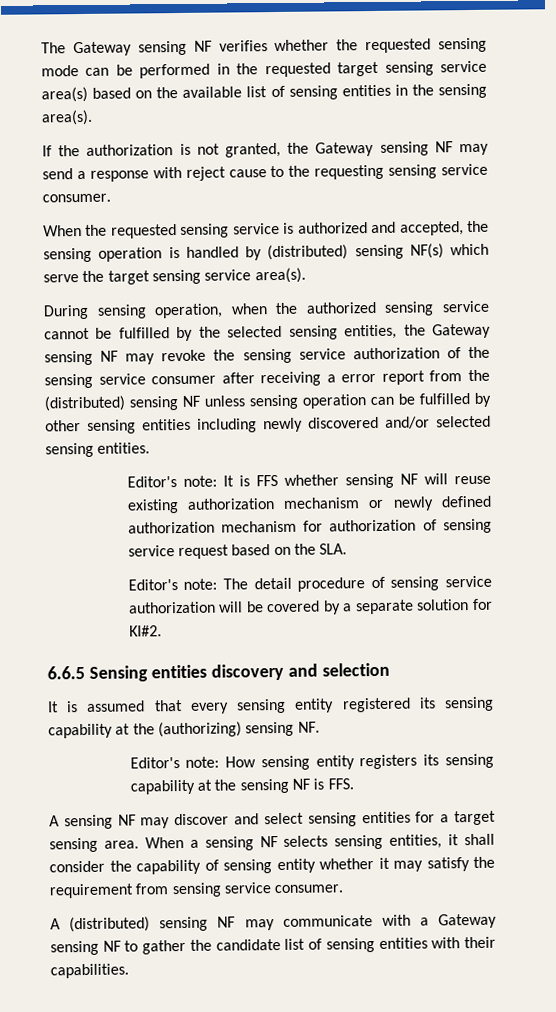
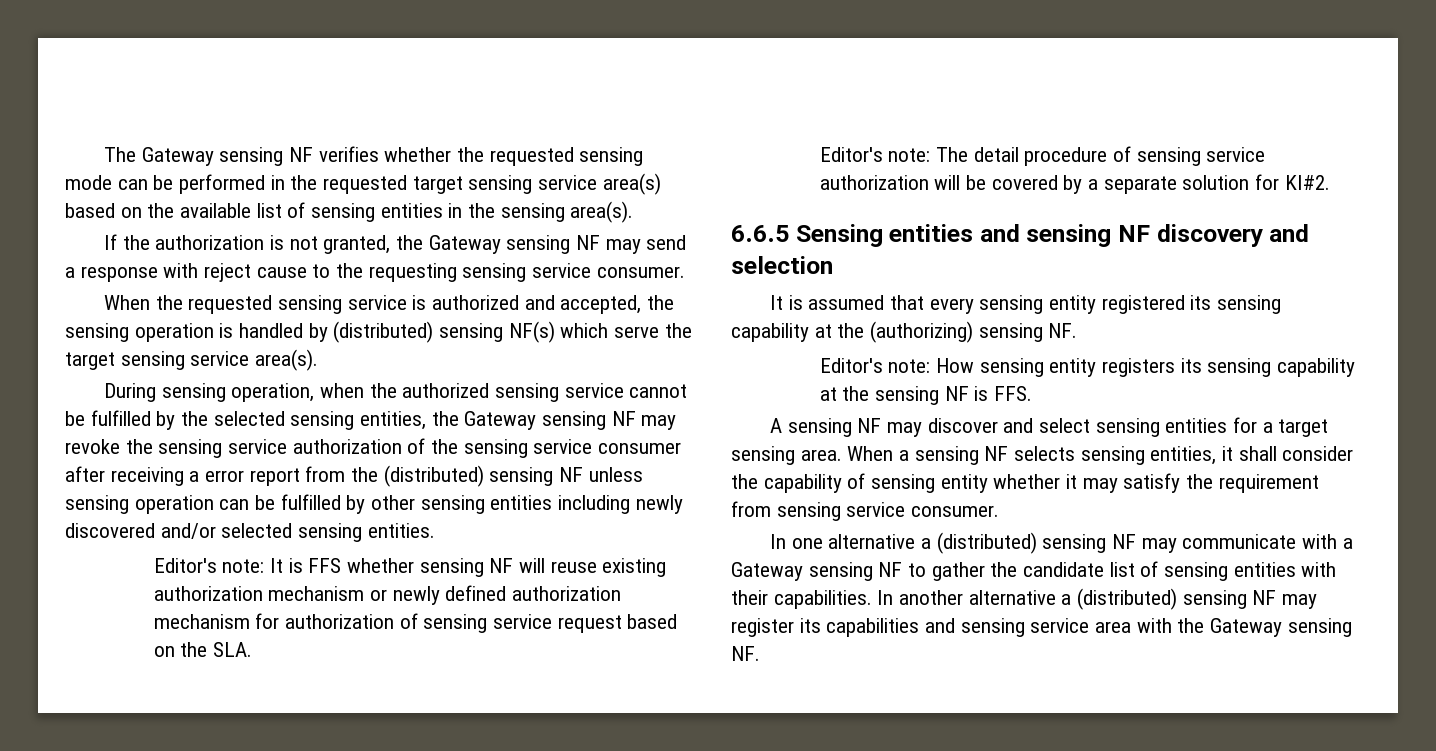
(208, 671) none -> [979,224,1151,247] and sensing NF
[50,918,61,930] A -> [770,534,932,549] In one alternative a
(129, 971) none -> [877,588,1318,610] [731,618,1352,637] [731,646,760,661] In another alternative a (distributed) sensing NF may register its capabilities and sensing service area with the Gateway sensing NF.

